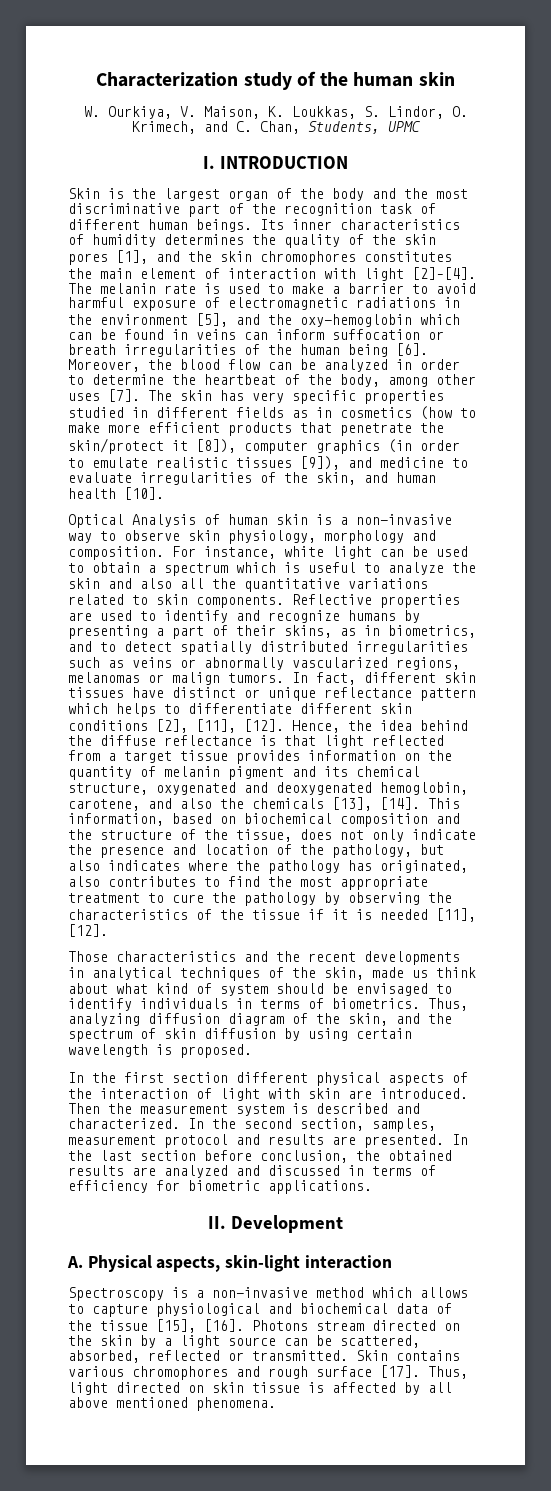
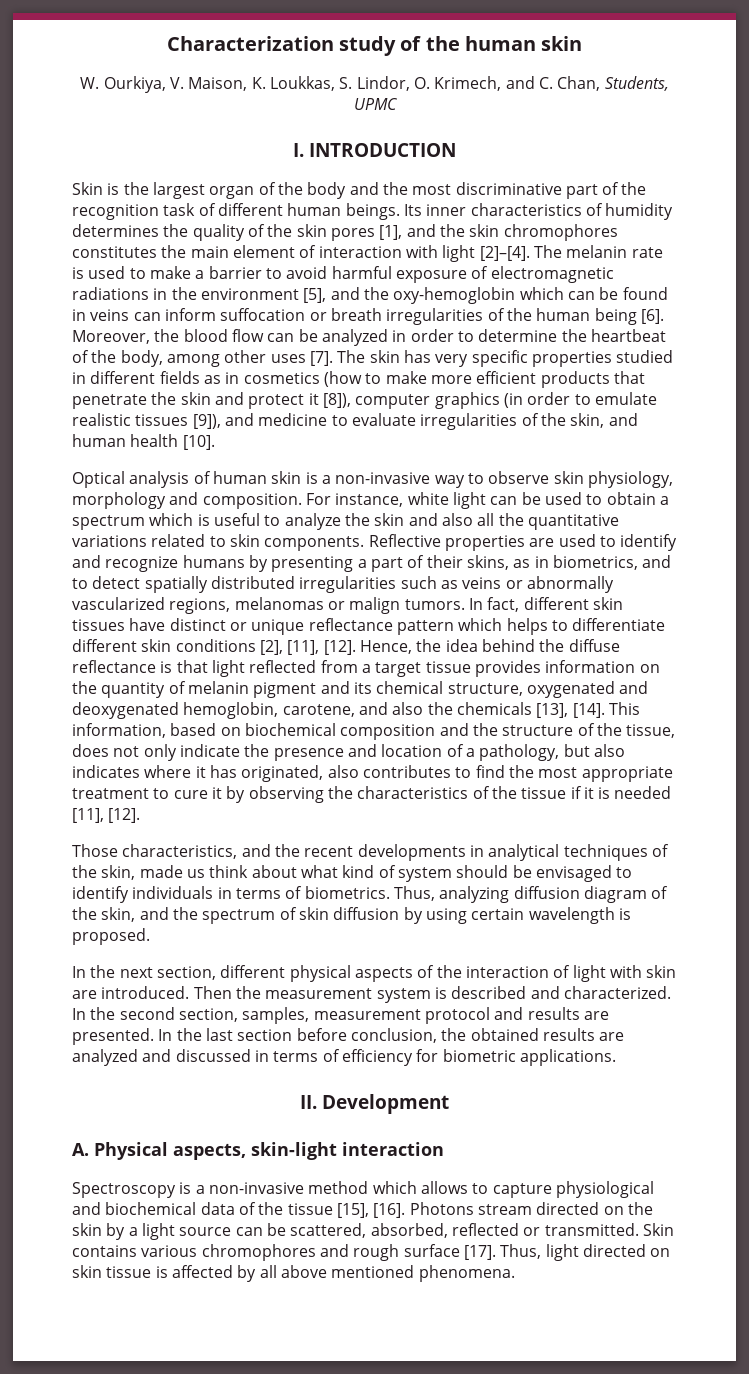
[68,438,164,454] skin/protect -> [180,392,305,409] skin and protect
[132,514,196,527] Analysis -> [129,471,190,488] analysis
[300,844,324,855] the -> [465,748,475,757] a
[236,860,340,874] the pathology -> [195,766,206,778] it
[212,892,316,906] the pathology -> [211,787,222,799] it
[116,951,236,962] characteristics -> [122,844,238,859] characteristics,
[124,1072,228,1083] first section -> [119,966,216,980] next section,

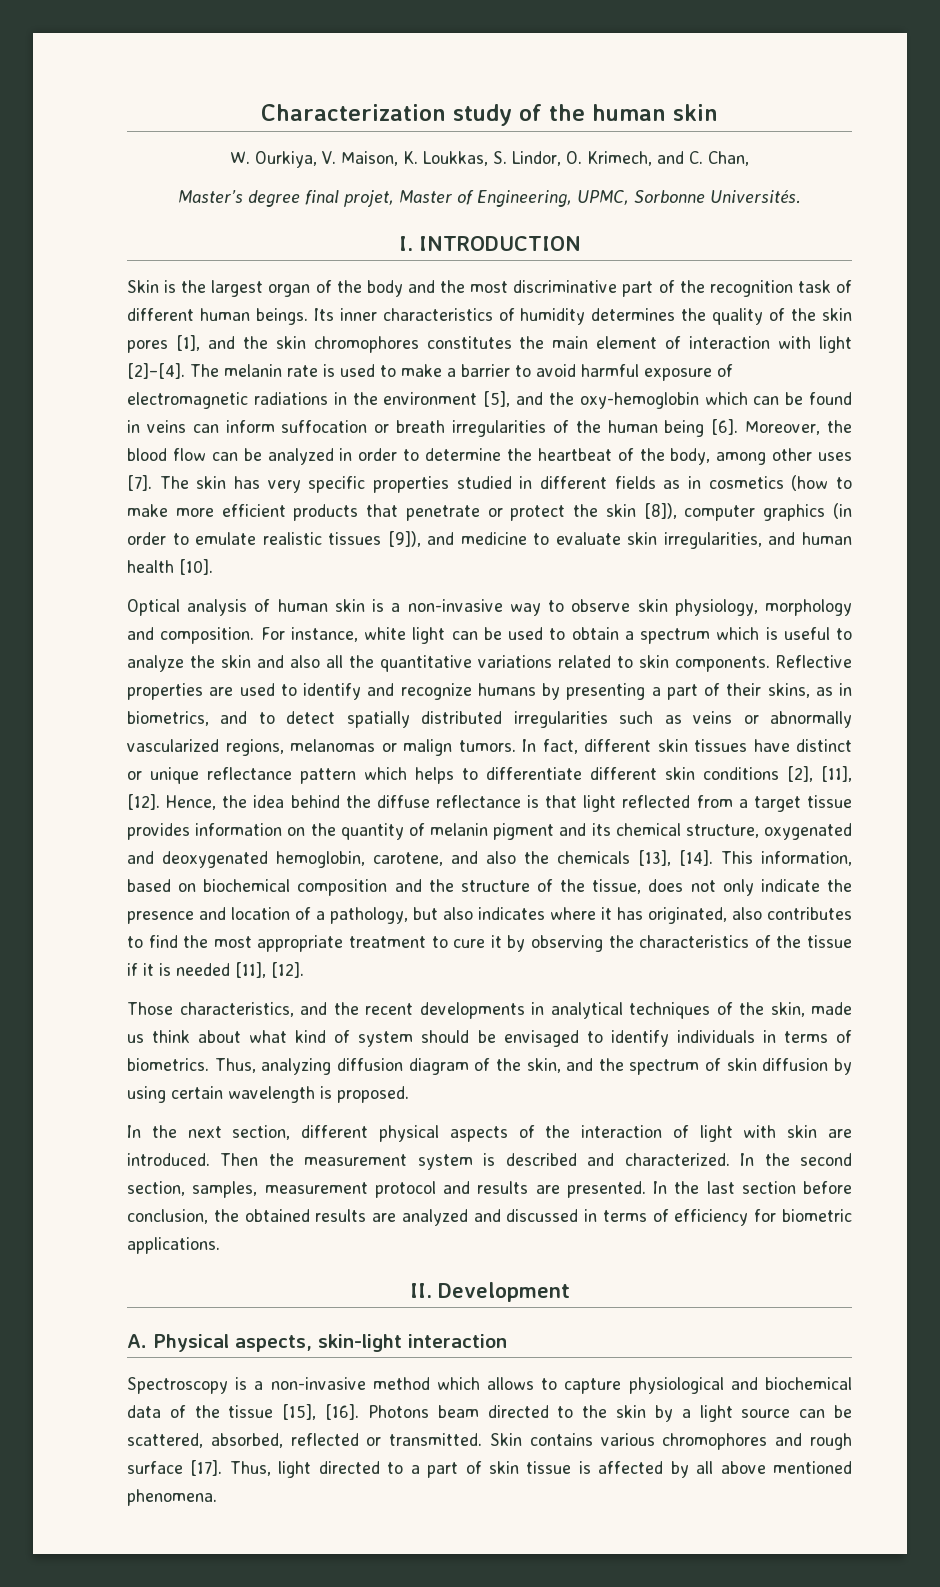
[604,76,669,91] [353,98,398,110] Students, UPMC -> [178,190,801,207] // Master’s degree final projet, Master of Engineering, UPMC, Sorbonne Universités.
[151,392,319,409] the skin and protect it -> [487,504,636,521] or protect the skin
[420,413,605,430] irregularities of the skin, -> [627,532,762,549] skin irregularities,
[477,1202,624,1215] stream directed on -> [437,1405,574,1418] beam directed to
[650,1248,671,1257] on -> [387,1461,482,1478] to a part of

